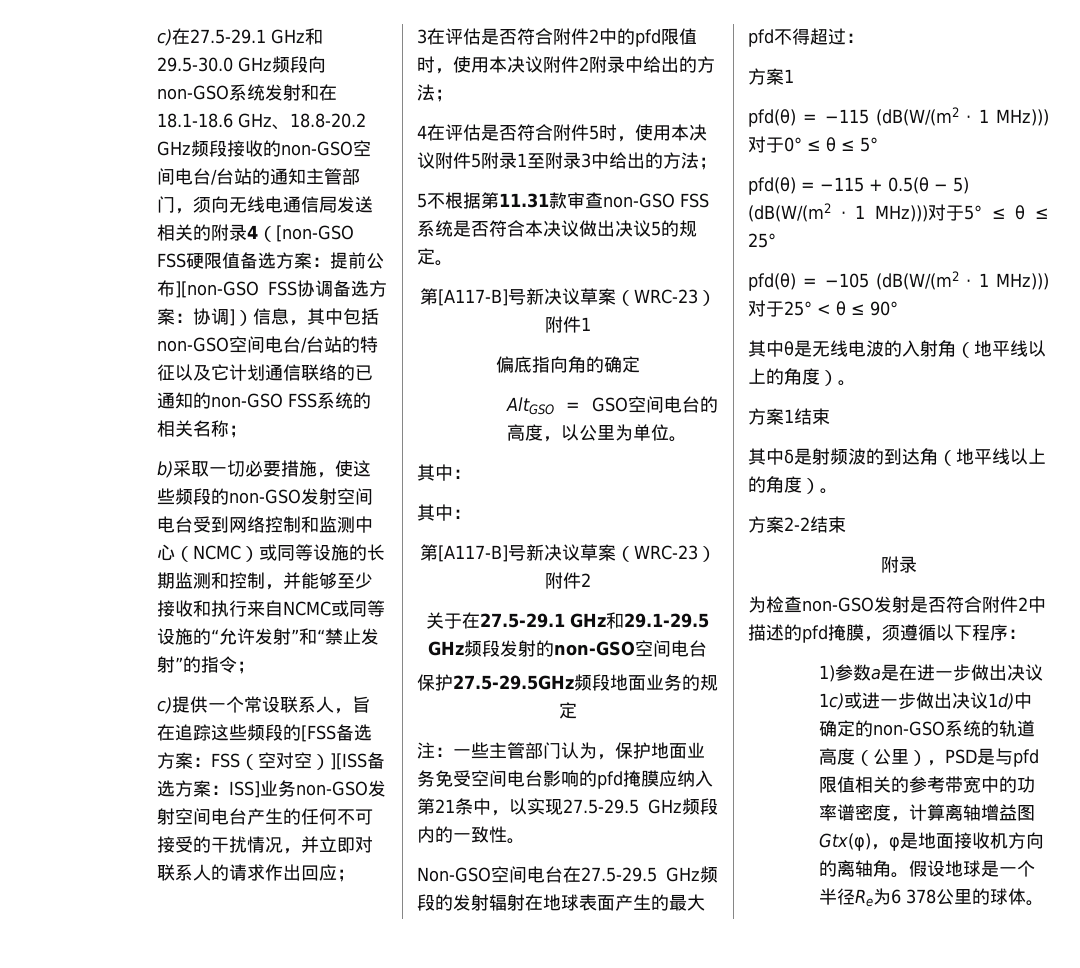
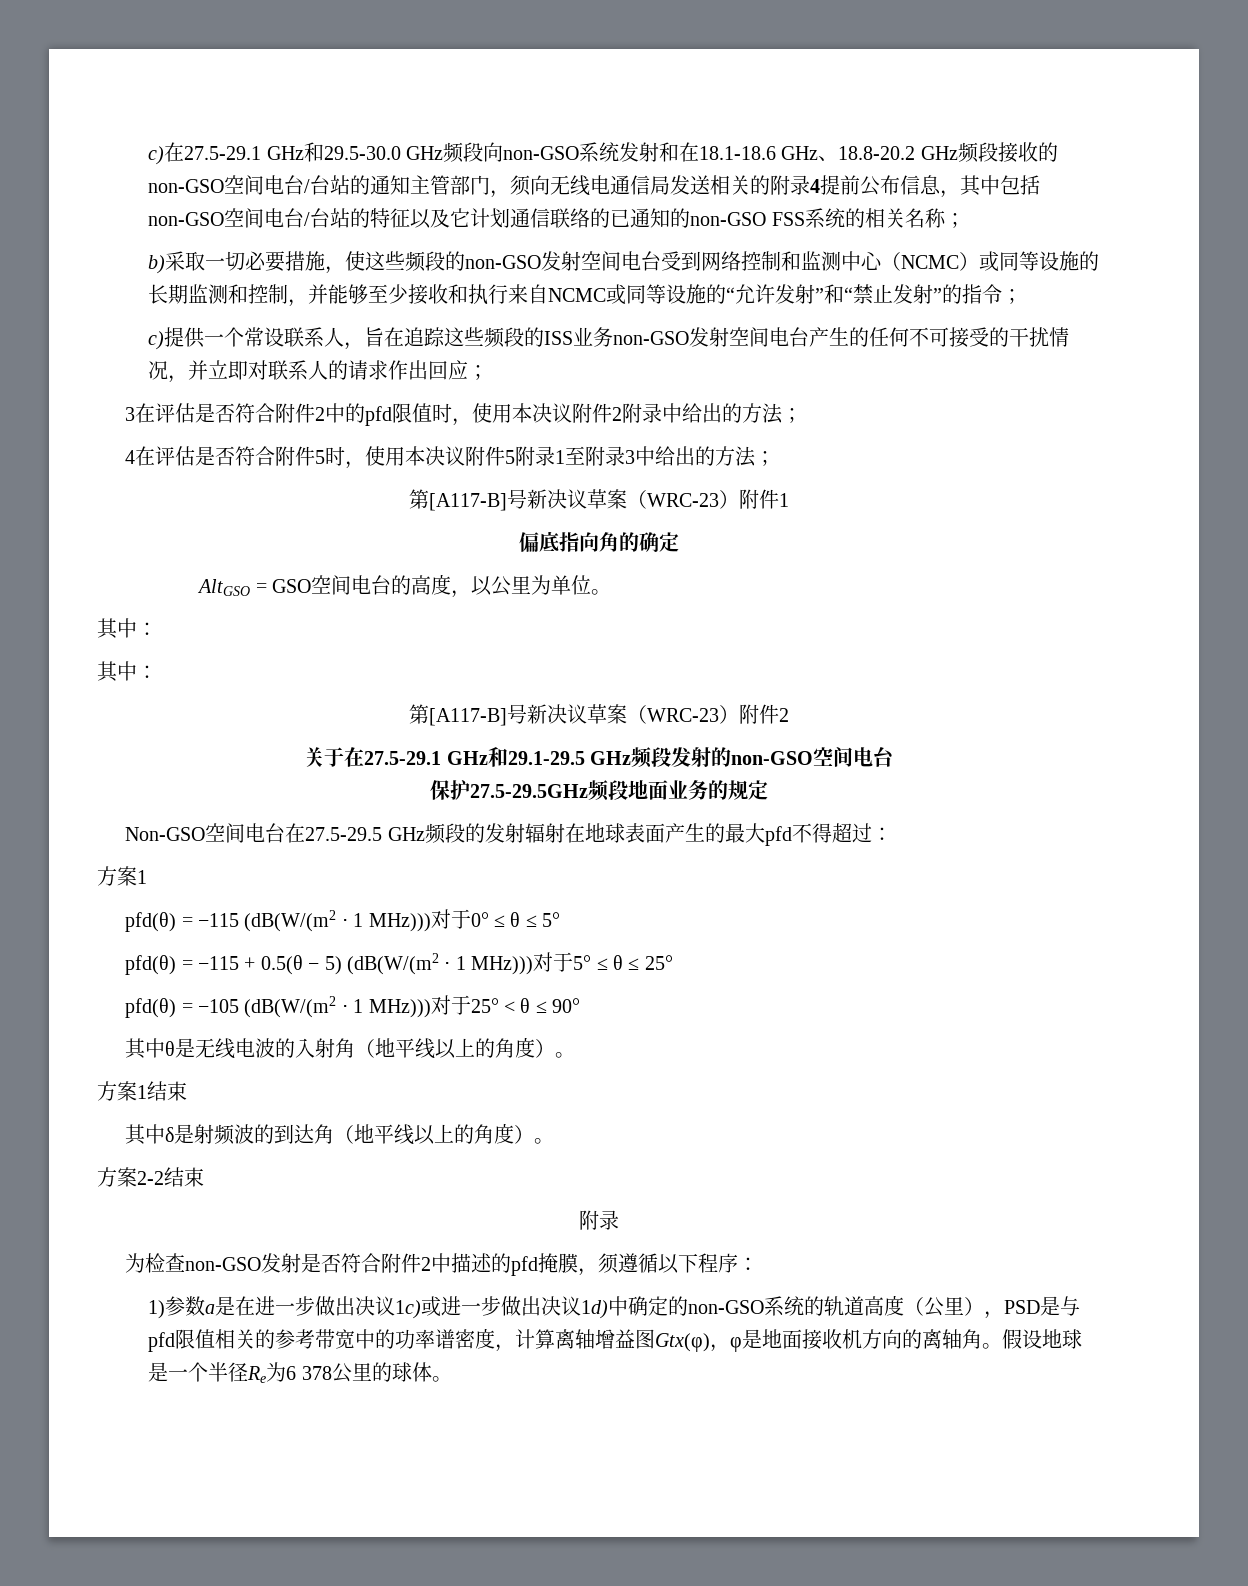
[257,225,354,242] [156,252,384,269] [156,280,387,298] [156,308,253,326] （[non-GSO FSS硬限值备选方案：提前公布][non-GSO FSS协调备选方案：协调]） -> [820,175,901,196] 提前公布
[300,724,372,742] [156,752,385,770] [156,780,260,798] [FSS备选方案：FSS（空对空）][ISS备选方案：ISS] -> [544,331,574,345] ISS
[417,192,709,209] [417,220,697,237] [417,248,453,266] // 5不根据第11.31款审查non-GSO FSS系统是否符合本决议做出决议5的规定。 -> (776, 458) none
[417,742,705,760] [417,770,713,789] [417,798,718,816] [417,826,525,844] // 注：一些主管部门认为，保护地面业务免受空间电台影响的pfd掩膜应纳入第21条中，以实现27.5-29.5 GHz频段内的一致性。 -> (768, 790) none

